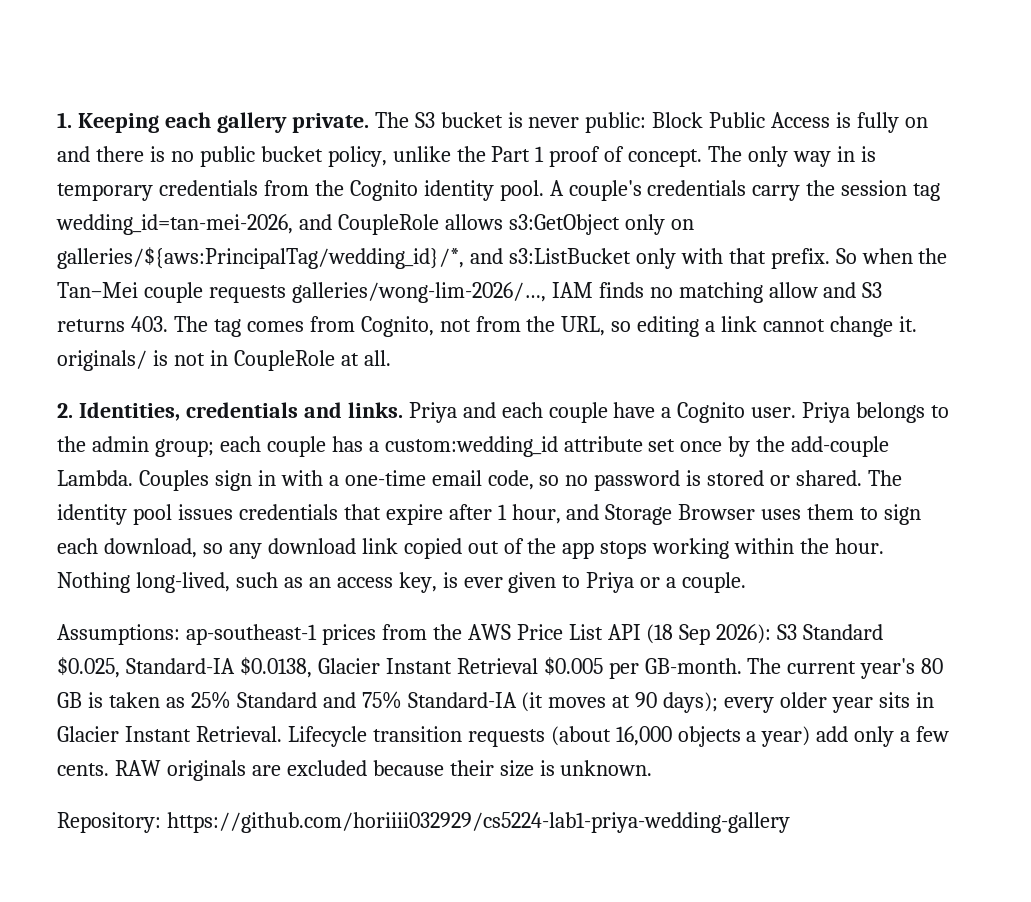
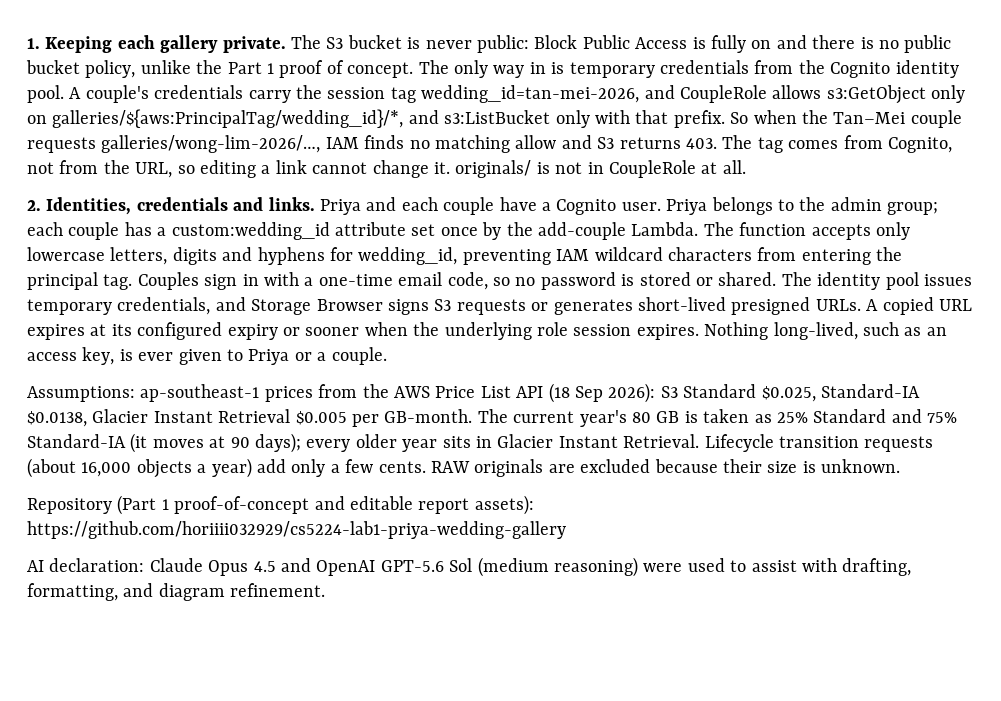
(133, 478) none -> [703,222,910,240] [27,247,903,265] [27,272,133,290] The function accepts only lowercase letters, digits and hyphens for wedding_id, preventing IAM wildcard characters from entering the principal tag.
[238,504,922,525] [57,538,885,559] credentials that expire after 1 hour, and Storage Browser uses them to sign each download, so any download link copied out of the app stops working within the hour. -> [27,297,972,315] [27,322,699,340] temporary credentials, and Storage Browser signs S3 requests or generates short-lived presigned URLs. A copied URL expires at its configured expiry or sooner when the underlying role session expires.
[57,812,790,833] Repository: https://github.com/horiiii032929/cs5224-lab1-priya-wedding-gallery -> [27,495,534,515] [27,521,566,539] [27,557,912,577] [27,583,326,601] Repository (Part 1 proof-of-concept and editable report assets): https://github.com/horiiii032929/cs5224-lab1-priya-wedding-gallery // AI declaration: Claude Opus 4.5 and OpenAI GPT-5.6 Sol (medium reasoning) were used to assist with drafting, formatting, and diagram refinement.

